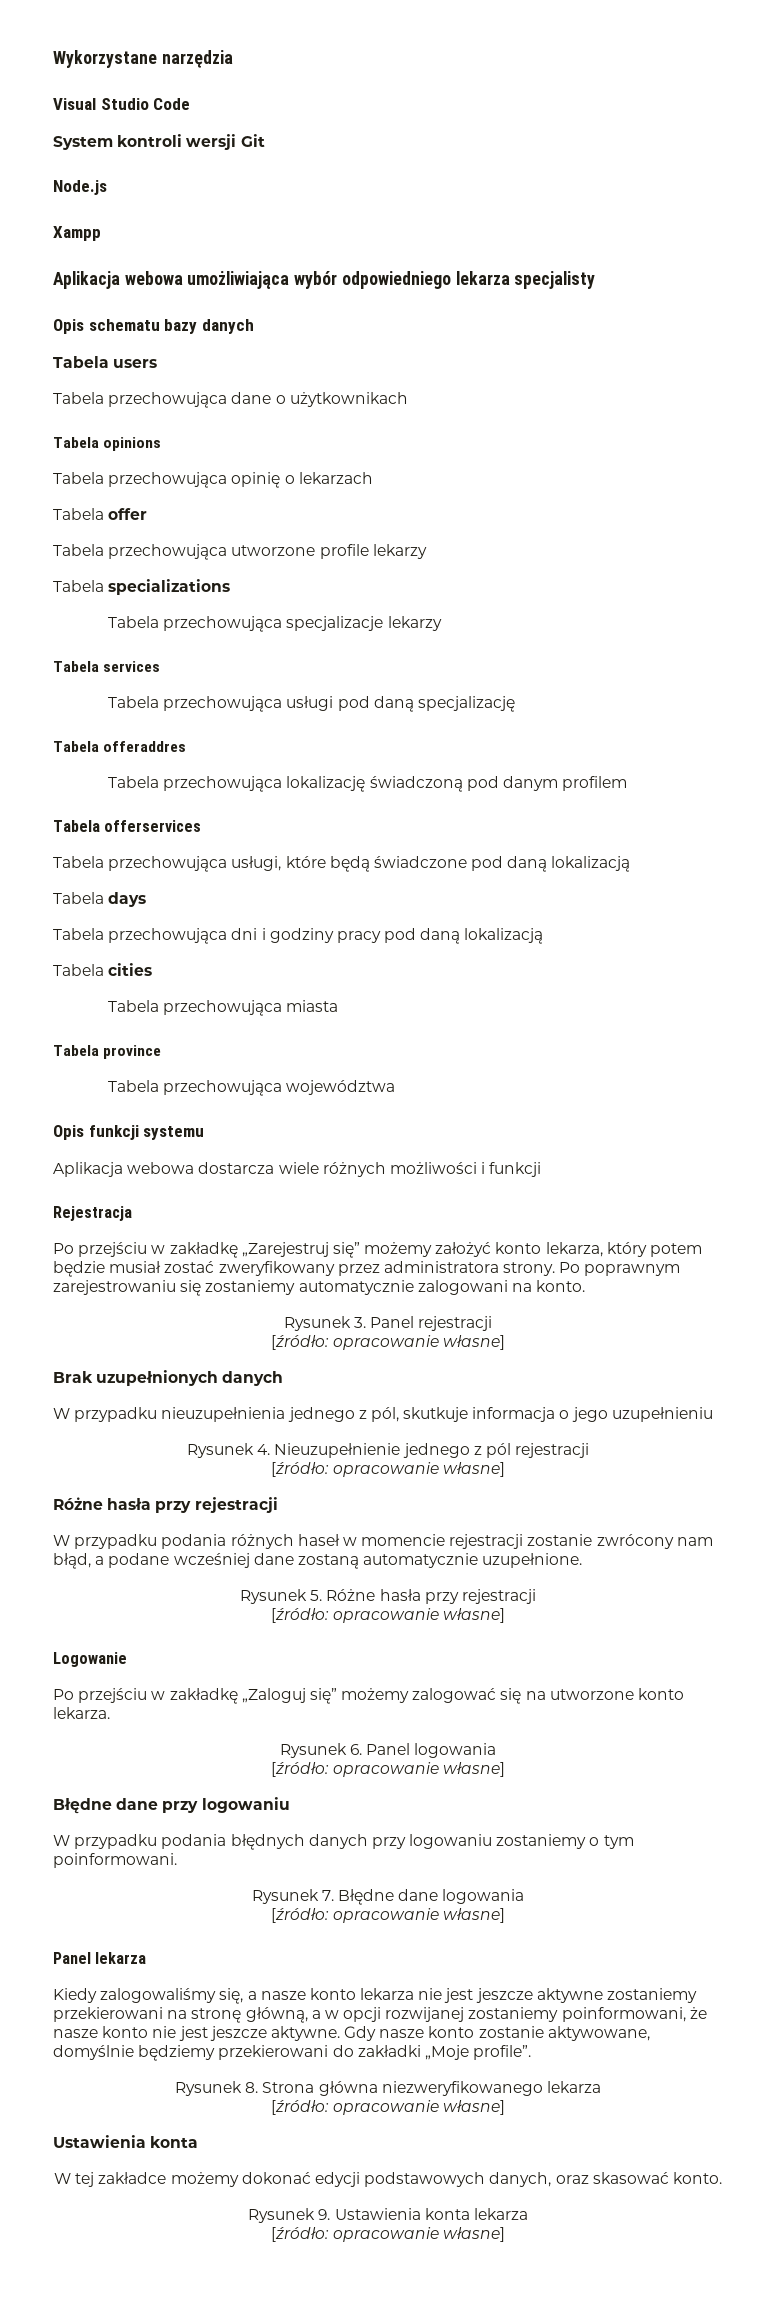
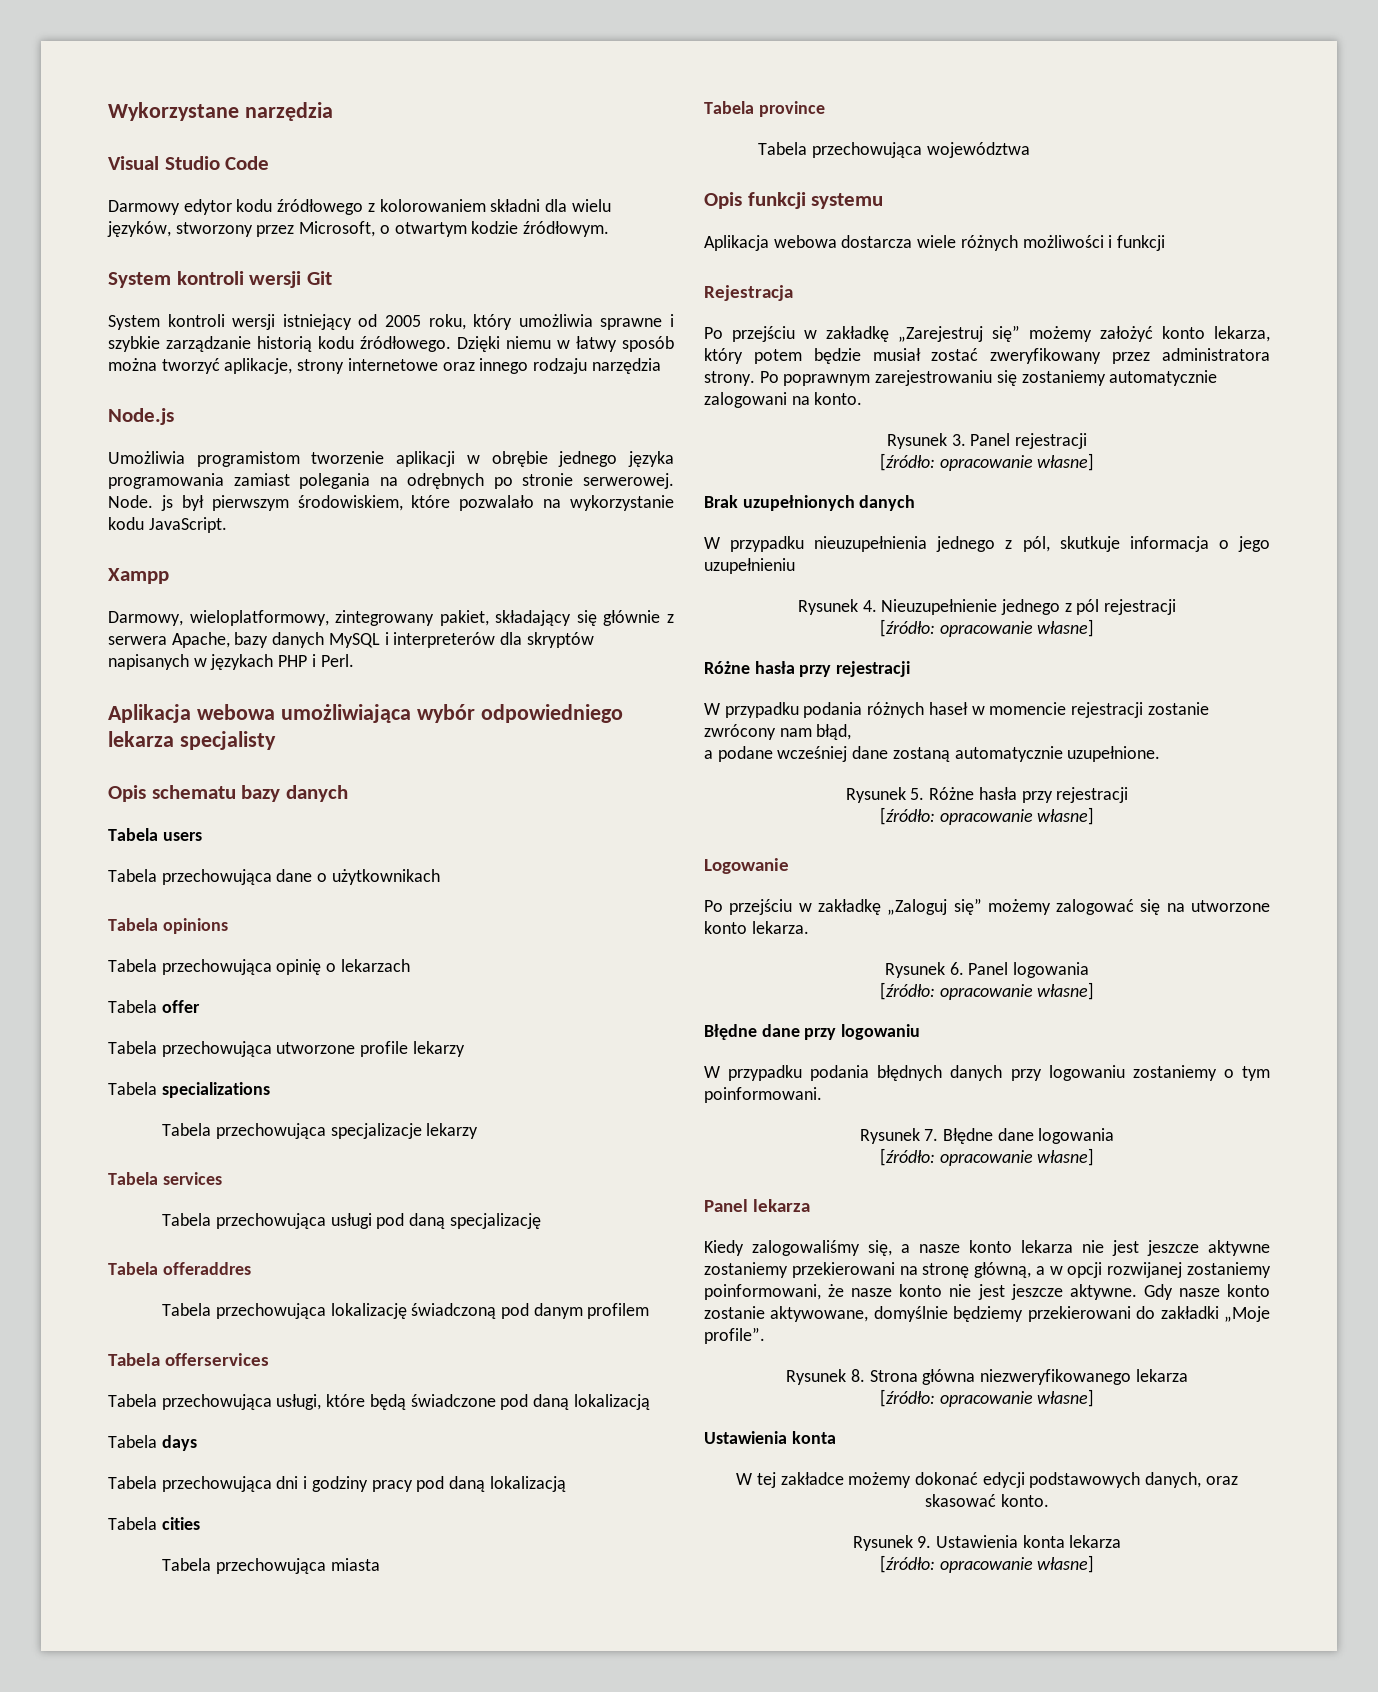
[53,134,265,150] [53,180,107,195] [53,226,101,241] System kontroli wersji Git // Node.js // Xampp -> [108,199,611,215] [107,221,610,237] [108,271,332,288] [108,314,675,330] [108,336,674,352] [108,358,661,374] [108,408,174,425] [108,451,674,467] [108,473,674,489] [108,495,674,511] [108,517,227,533] [108,568,169,584] [108,610,674,626] [108,632,594,648] [108,654,354,670] Darmowy edytor kodu źródłowego z kolorowaniem składni dla wielu języków, stworzony przez Microsoft, o otwartym kodzie źródłowym. // System kontroli wersji Git // System kontroli wersji istniejący od 2005 roku, który umożliwia sprawne i szybkie zarządzanie historią kodu źródłowego. Dzięki niemu w łatwy sposób można tworzyć aplikacje, strony internetowe oraz innego rodzaju narzędzia // Node.js // Umożliwia programistom tworzenie aplikacji w obrębie jednego języka programowania zamiast polegania na odrębnych po stronie serwerowej. Node. js był pierwszym środowiskiem, które pozwalało na wykorzystanie kodu JavaScript. // Xampp // Darmowy, wieloplatformowy, zintegrowany pakiet, składający się głównie z serwera Apache, bazy danych MySQL i interpreterów dla skryptów napisanych w językach PHP i Perl.
(91, 1561) none -> (852, 732) //

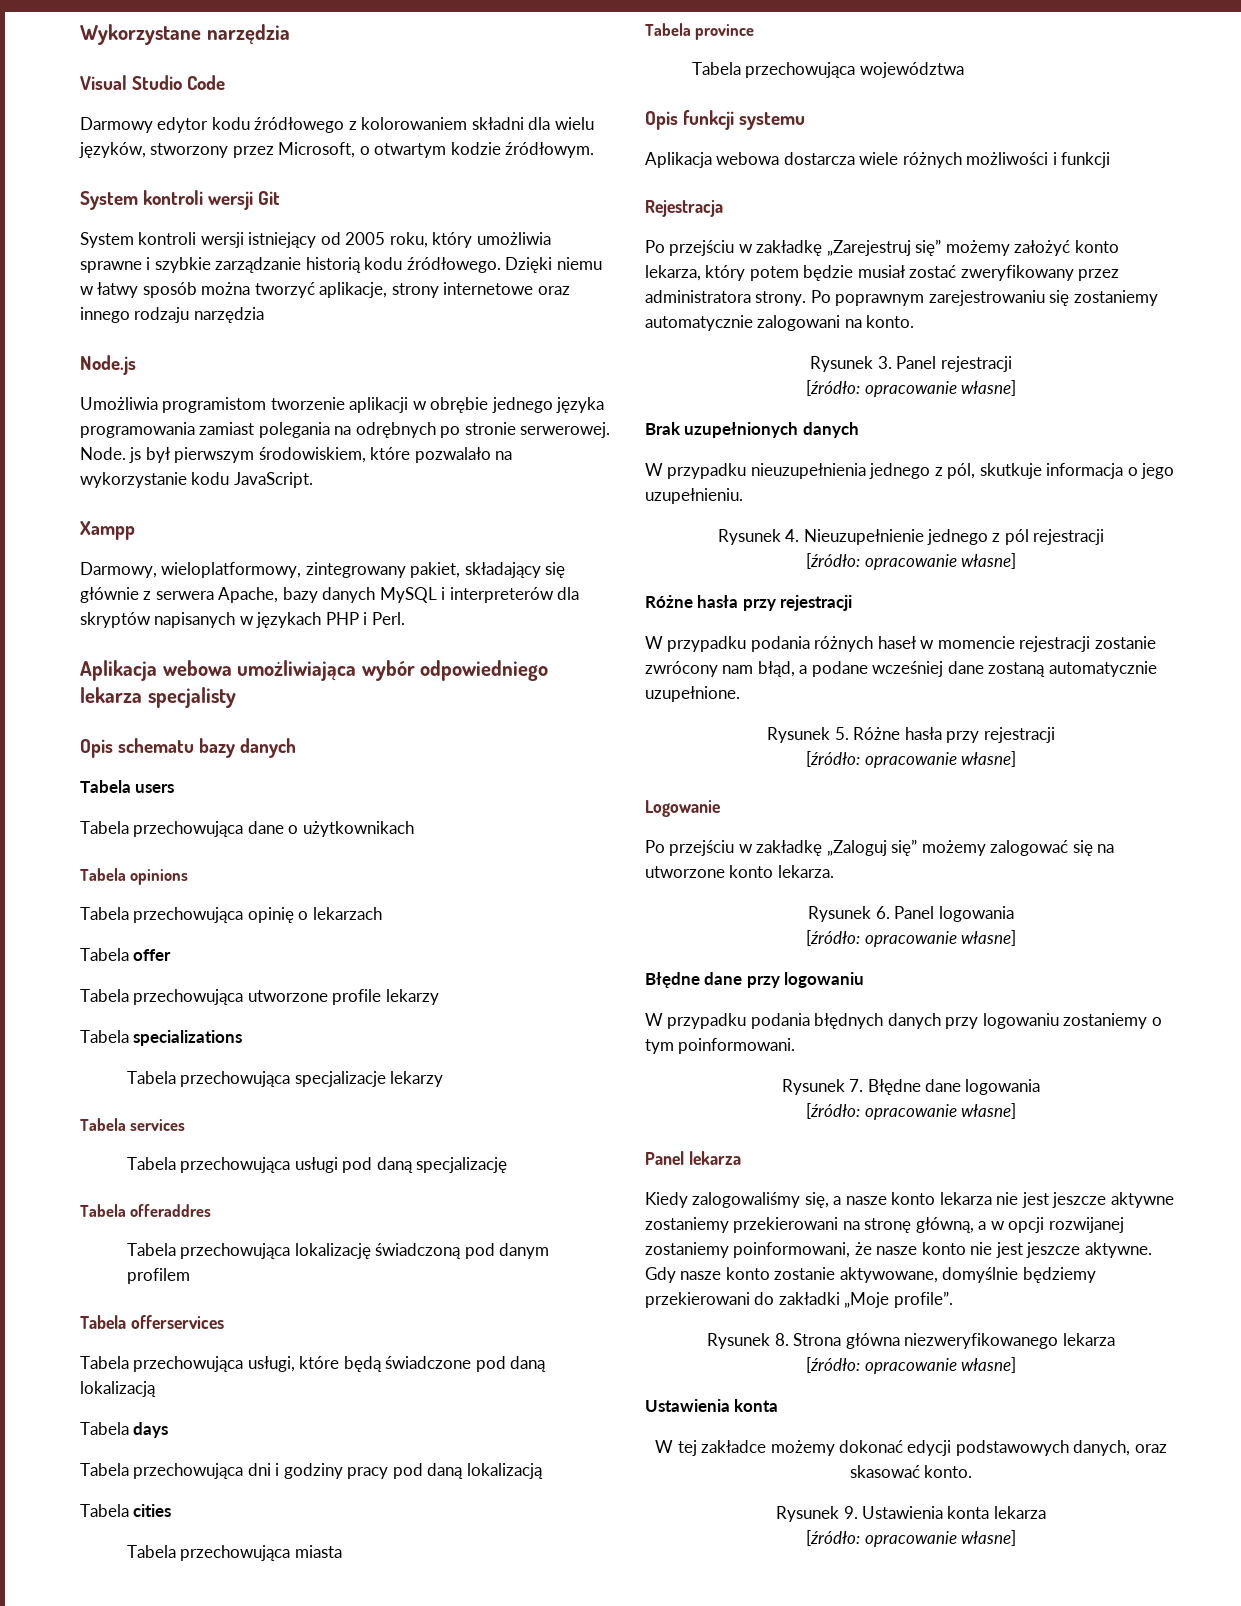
[704,558,795,574] uzupełnieniu -> [645,488,743,504] uzupełnieniu.
(852, 732) // -> (795, 669) none

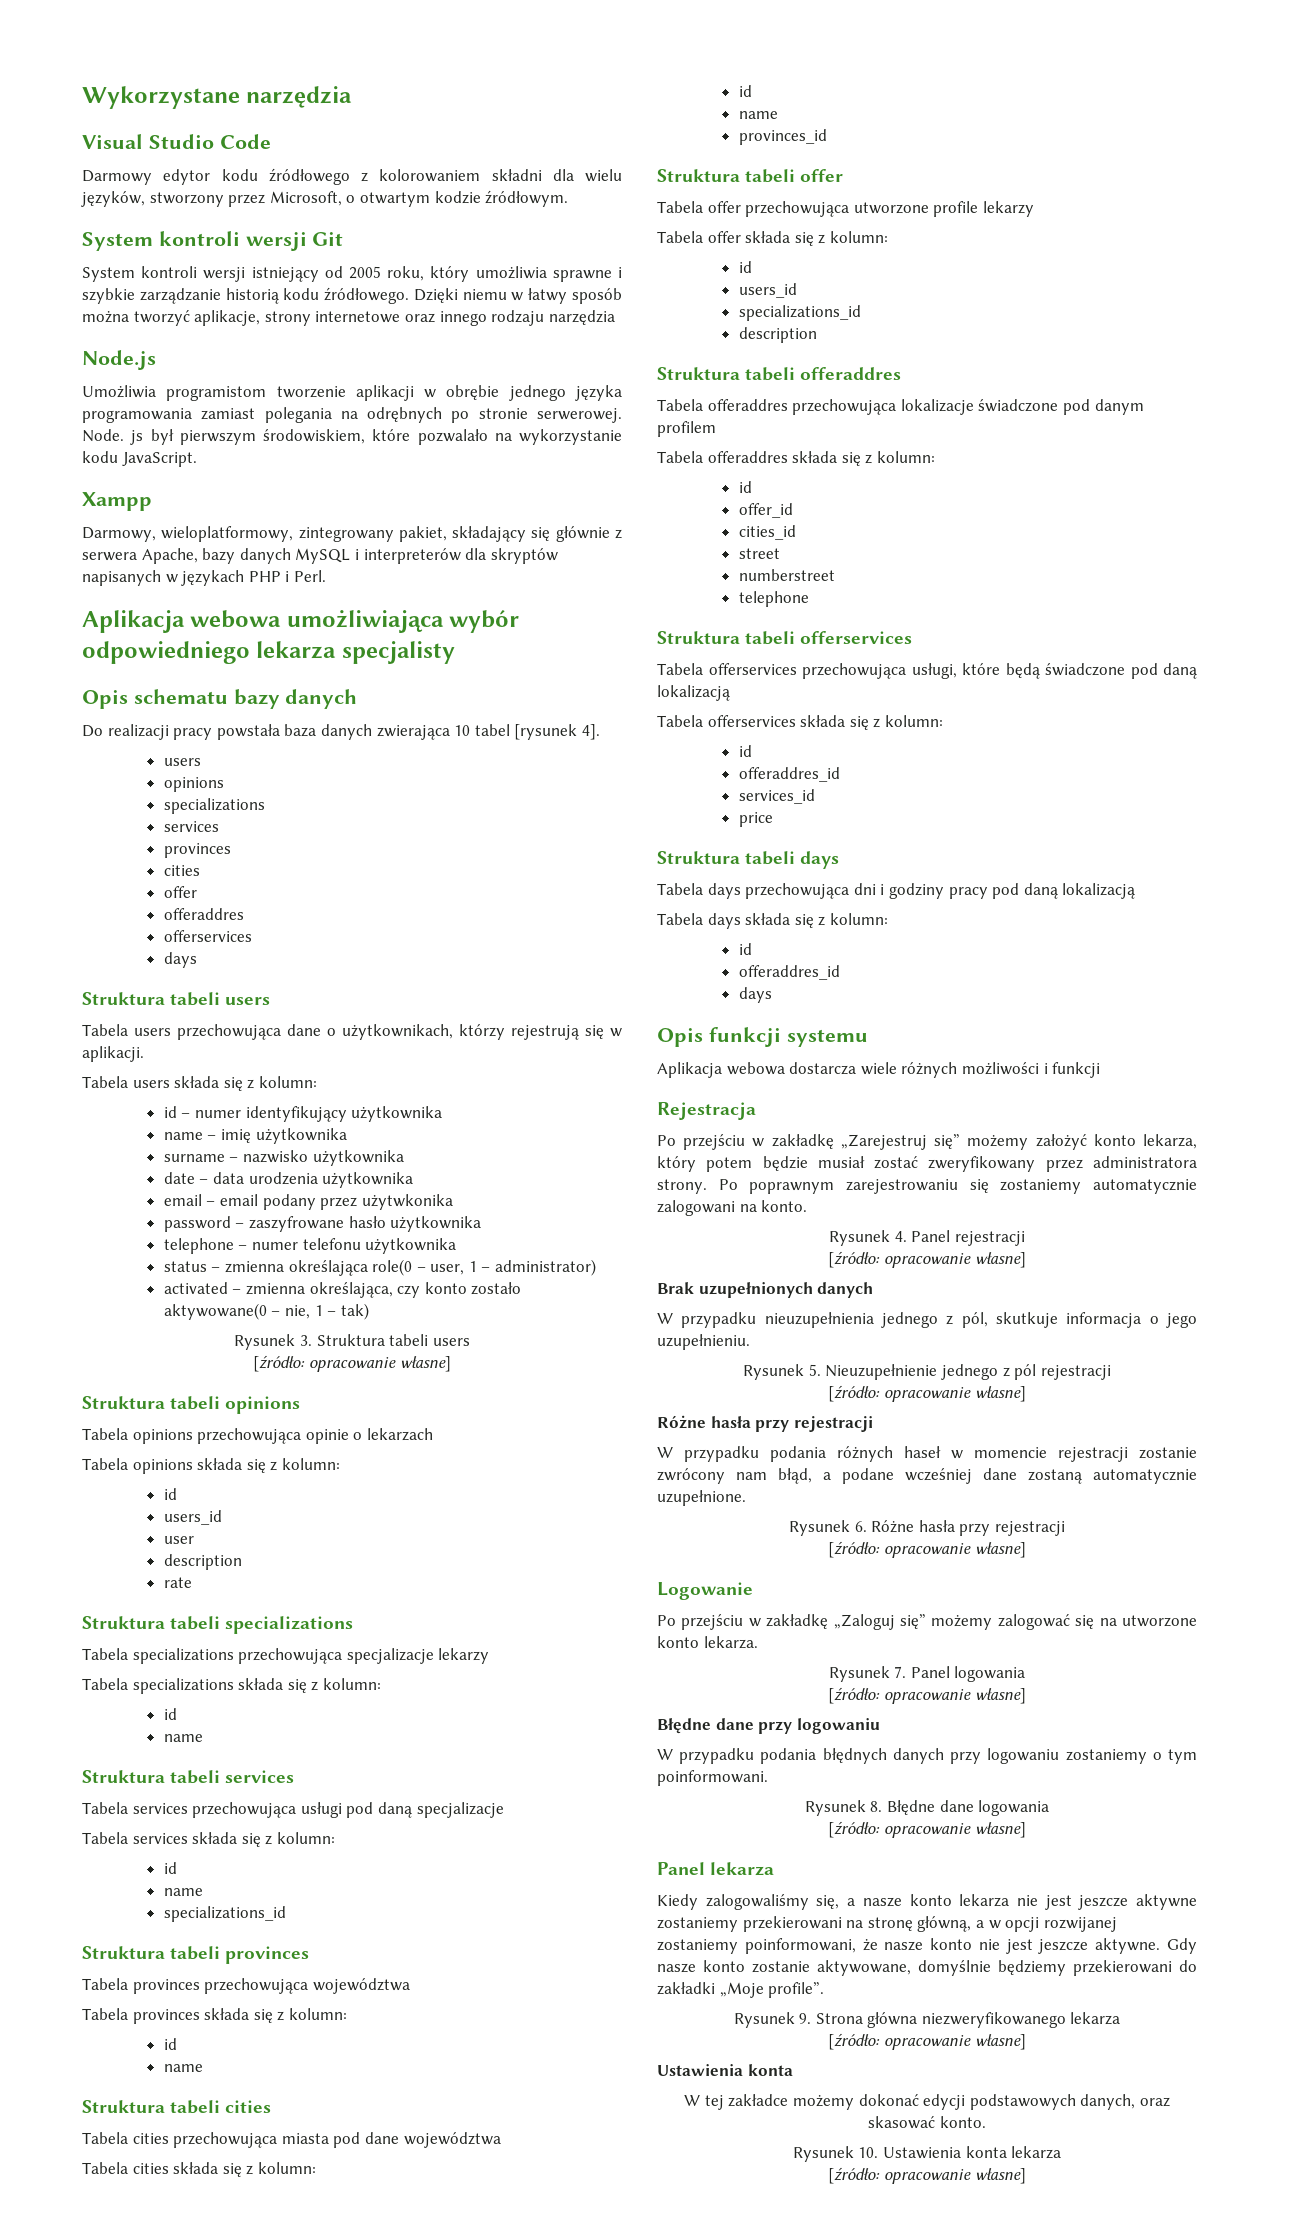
[80,780,131,793] Tabela -> [82,724,600,740] [163,758,201,766] [163,777,224,792] [163,798,265,814] [163,821,219,832] [163,843,231,858] [163,865,200,876] [163,886,197,898] [163,908,244,920] [163,930,252,942] [163,952,197,968] [82,992,221,1006] Do realizacji pracy powstała baza danych zwierająca 10 tabel [rysunek 4]. // users // opinions // specializations // services // provinces // cities // offer // offeraddres // offerservices // days // Struktura tabeli
(129, 827) none -> [134,1028,171,1036] users
[302,821,414,837] [80,868,189,885] [80,907,294,923] użytkownikach // Tabela opinions // Tabela przechowująca opinię -> [342,1024,622,1040] [82,1046,144,1062] [82,1076,317,1091] [163,1106,443,1122] [163,1128,347,1144] [163,1150,404,1166] [163,1172,414,1188] [163,1194,453,1210] [163,1216,482,1232] [163,1238,457,1254] [163,1259,597,1276] [163,1282,522,1298] [163,1303,369,1320] [234,1334,470,1350] [253,1355,451,1372] [82,1396,301,1414] [82,1428,349,1444] użytkownikach, którzy rejestrują się w aplikacji. // Tabela users składa się z kolumn: // id – numer identyfikujący użytkownika // name – imię użytkownika // surname – nazwisko użytkownika // date – data urodzenia użytkownika // email – email podany przez użytwkonika // password – zaszyfrowane hasło użytkownika // telephone – numer telefonu użytkownika // status – zmienna określająca role(0 – user, 1 – administrator) // activated – zmienna określająca, czy konto zostało aktywowane(0 – nie, 1 – tak) // Rysunek 3. Struktura tabeli users // [źródło: opracowanie własne] // Struktura tabeli opinions // Tabela opinions przechowująca opinie
(129, 954) none -> [132,1458,340,1474] [163,1488,177,1500] [163,1510,222,1525] [163,1536,194,1544] [163,1554,242,1570] [163,1577,192,1588] [82,1616,354,1634] [82,1648,490,1664] [82,1678,381,1694] [163,1708,177,1720] [163,1734,203,1742] [82,1770,295,1784] [82,1802,504,1818] [82,1832,335,1847] [163,1862,177,1874] [163,1888,203,1896] [163,1906,286,1922] [82,1946,310,1964] [82,1978,410,1994] [82,2008,347,2024] [163,2038,177,2050] [163,2064,203,2072] [82,2100,272,2114] [82,2132,501,2148] [82,2162,316,2177] [738,85,752,97] [738,111,778,119] [738,129,827,145] [657,169,796,183] opinions składa się z kolumn: // id // users_id // user // description // rate // Struktura tabeli specializations // Tabela specializations przechowująca specjalizacje lekarzy // Tabela specializations składa się z kolumn: // id // name // Struktura tabeli services // Tabela services przechowująca usługi pod daną specjalizacje // Tabela services składa się z kolumn: // id // name // specializations_id // Struktura tabeli provinces // Tabela provinces przechowująca województwa // Tabela provinces składa się z kolumn: // id // name // Struktura tabeli cities // Tabela cities przechowująca miasta pod dane województwa // Tabela cities składa się z kolumn: // id // name // provinces_id // Struktura tabeli
(129, 995) none -> [707,201,741,213] offer
[133,1030,243,1046] [126,1071,444,1087] [80,1118,186,1131] [126,1157,508,1173] [80,1204,212,1217] [126,1243,550,1259] [126,1268,190,1284] [80,1315,126,1329] specializations // Tabela przechowująca specjalizacje lekarzy // Tabela services // Tabela przechowująca usługi pod daną specjalizację // Tabela offeraddres // Tabela przechowująca lokalizację świadczoną pod danym profilem // Tabela -> [707,231,888,246] [738,261,752,273] [738,283,797,298] [738,305,861,321] [738,327,817,343] [657,367,902,381] [657,399,1144,415] [657,421,716,437] [657,451,935,466] [738,481,752,493] [738,503,793,518] [738,525,796,540] [738,548,780,559] [738,569,835,581] [738,591,809,607] [657,631,796,645] offer składa się z kolumn: // id // users_id // specializations_id // description // Struktura tabeli offeraddres // Tabela offeraddres przechowująca lokalizacje świadczone pod danym profilem // Tabela offeraddres składa się z kolumn: // id // offer_id // cities_id // street // numberstreet // telephone // Struktura tabeli
(129, 1362) none -> [708,663,797,675] offerservices
(129, 1428) none -> [707,715,943,730] [738,745,752,757] [738,767,840,782] [738,789,815,804] [738,812,773,827] [657,851,796,865] offerservices składa się z kolumn: // id // offeraddres_id // services_id // price // Struktura tabeli
(129, 1469) none -> [707,883,741,899] days
[133,1504,172,1517] [126,1545,342,1561] [645,23,755,40] [691,62,964,78] cities // Tabela przechowująca miasta // Tabela province // Tabela przechowująca województwa -> [707,913,888,929] [738,943,752,955] [738,965,840,980] [738,987,772,1003] days składa się z kolumn: // id // offeraddres_id // days
[877,356,892,369] 3. -> [894,1231,907,1242] 4.
[785,529,800,542] 4. -> [808,1364,821,1376] 5.
[834,727,849,740] 5. -> [854,1521,867,1532] 6.
[875,906,890,919] 6. -> [894,1666,907,1678] 7.
[849,1079,864,1092] 7. -> [870,1801,883,1812] 8.
[774,1333,789,1346] 8. -> [799,2013,812,2024] 9.
[843,1506,858,1519] 9. -> [858,2147,879,2158] 10.

